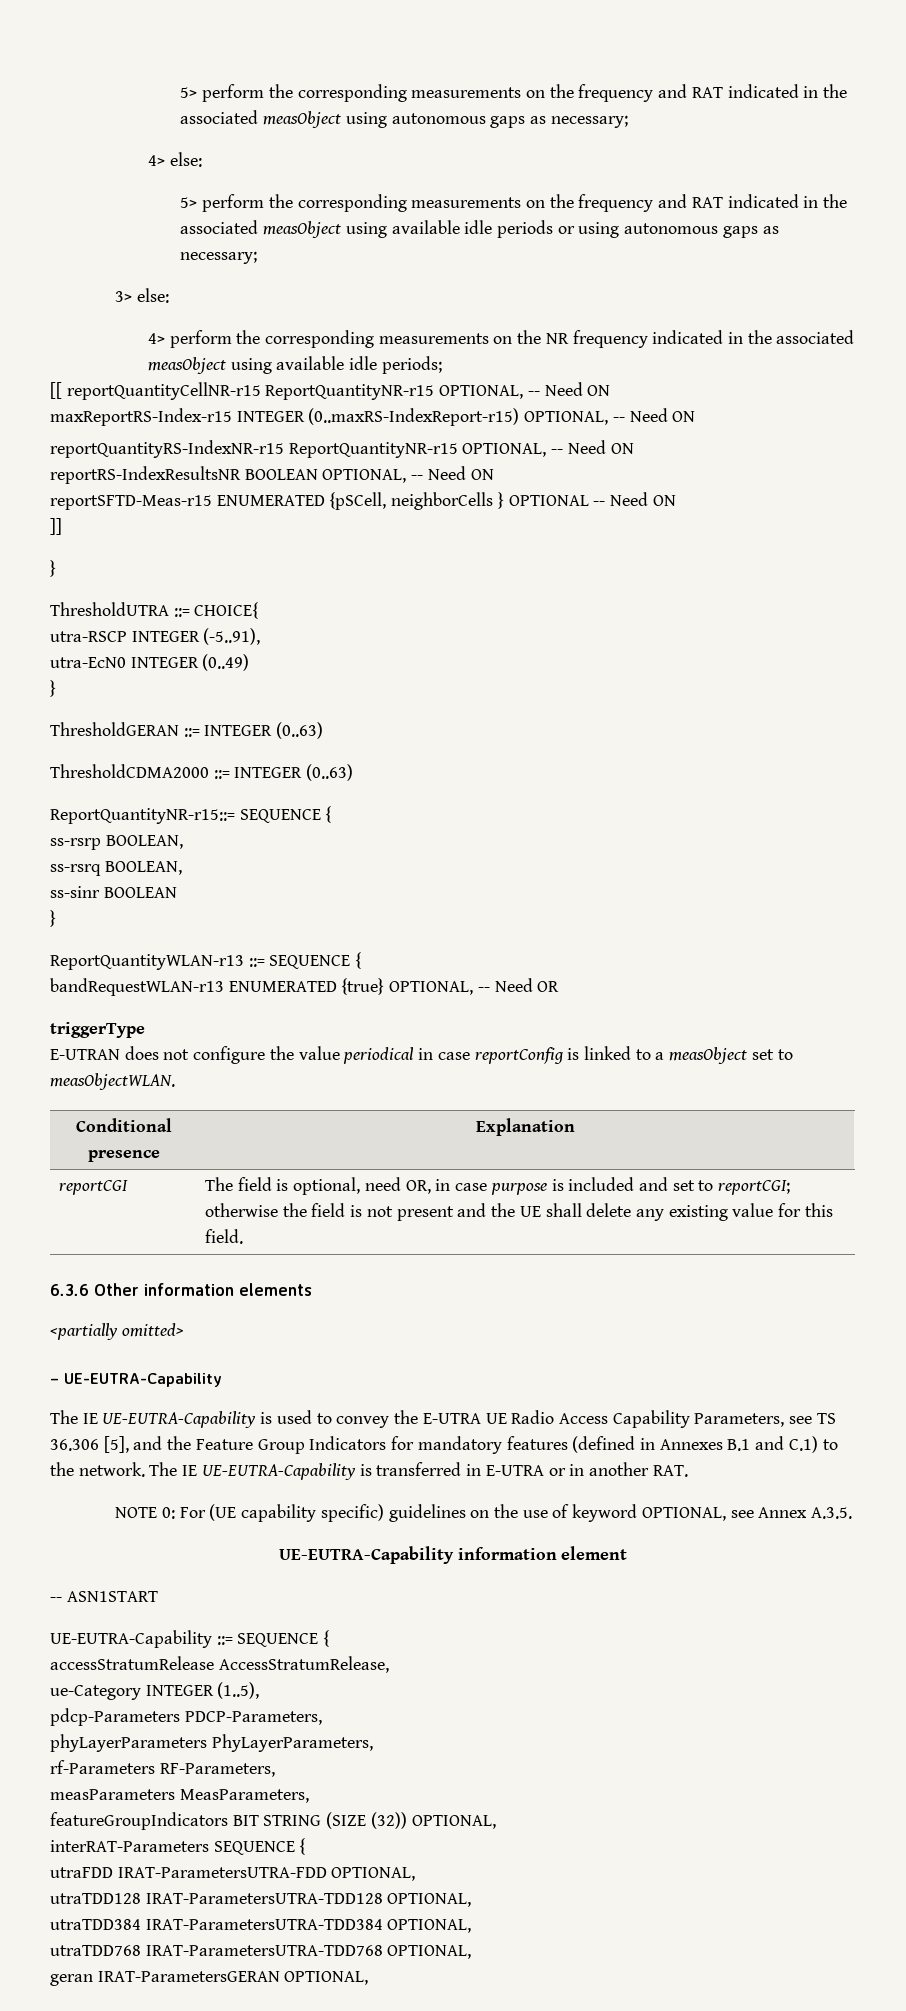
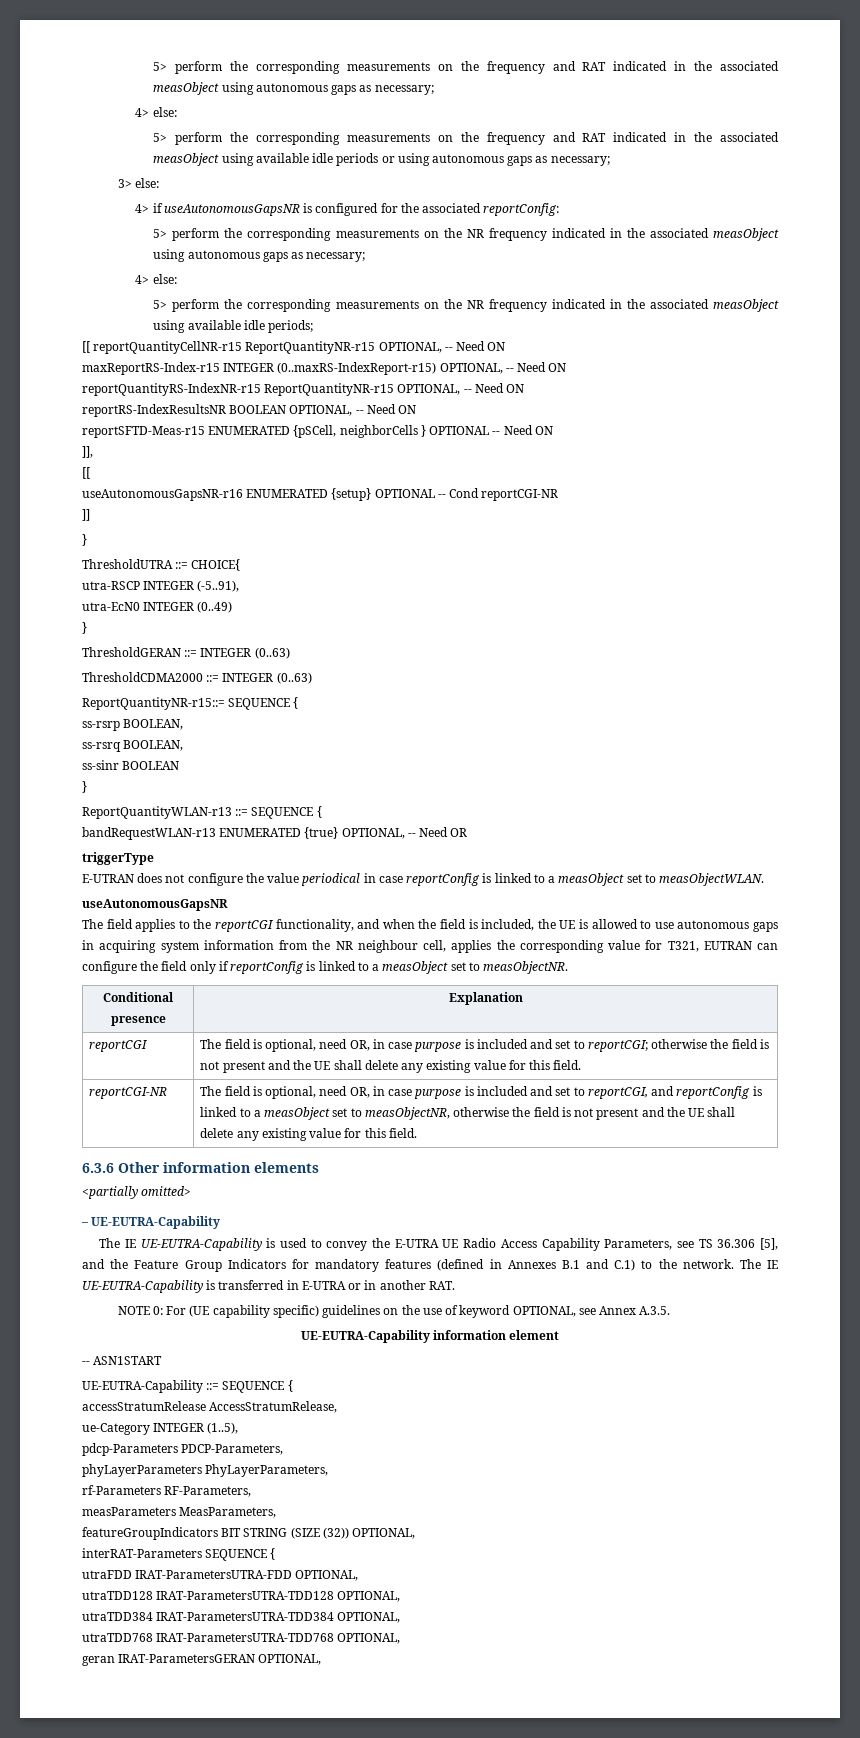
(165, 338) none -> [152,203,560,216] [153,228,779,241] [153,249,366,262] [135,274,177,284] [153,300,168,309] if useAutonomousGapsNR is configured for the associated reportConfig: // 5> perform the corresponding measurements on the NR frequency indicated in the associated measObject using autonomous gaps as necessary; // 4> else: // 5>
(676, 500) none -> [82,446,93,458] [82,467,90,479] [82,488,559,501] // ]], // [[ // useAutonomousGapsNR-r16 ENUMERATED {setup} OPTIONAL -- Cond reportCGI-NR
(175, 1081) none -> [82,899,228,911] [82,919,779,932] [82,940,778,953] [82,961,569,974] // useAutonomousGapsNR // The field applies to the reportCGI functionality, and when the field is included, the UE is allowed to use autonomous gaps in acquiring system information from the NR neighbour cell, applies the corresponding value for T321, EUTRAN can configure the field only if reportConfig is linked to a measObject set to measObjectNR.
(244, 1236) none -> [89,1087,168,1099] [200,1086,762,1099] [200,1107,736,1120] [200,1128,417,1141] // reportCGI-NR | The field is optional, need OR, in case purpose is included and set to reportCGI, and reportConfig is linked to a measObject set to measObjectNR, otherwise the field is not present and the UE shall delete any existing value for this field.

